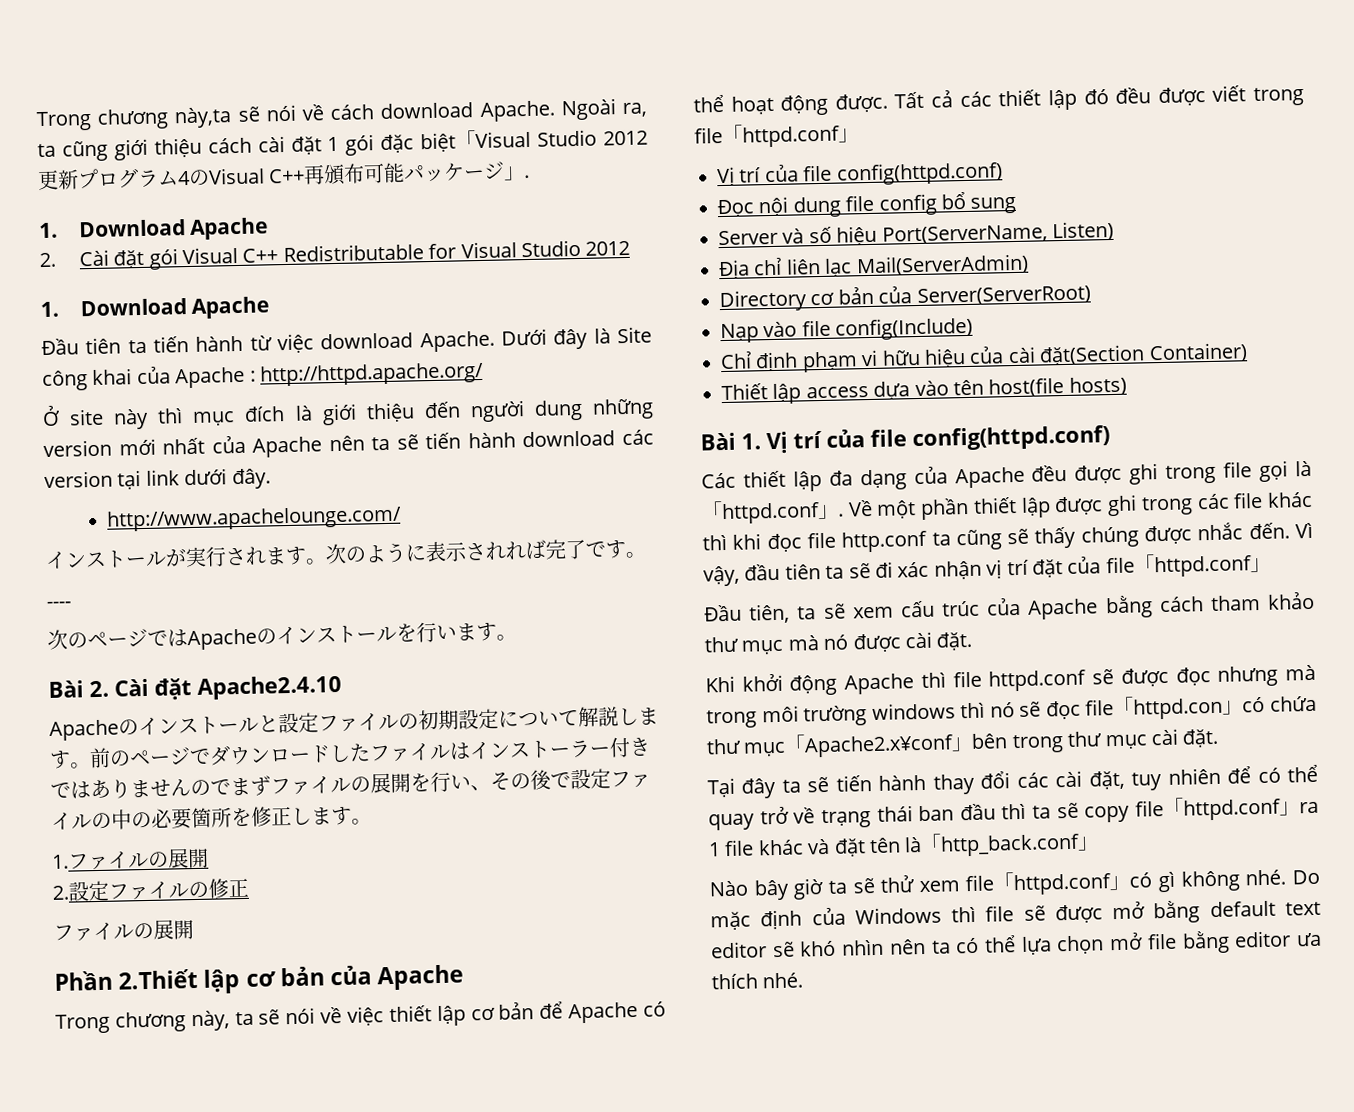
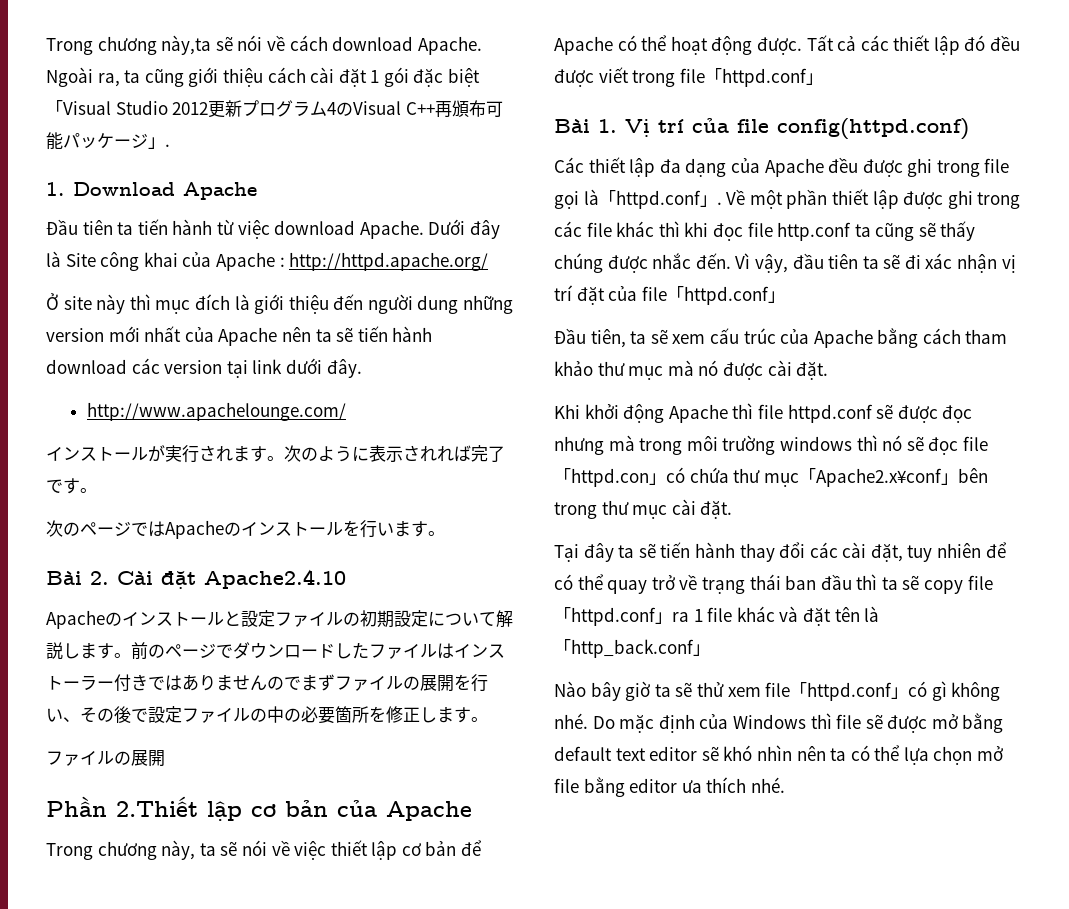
[39,239,631,270] [40,296,270,319] // 2. Cài đặt gói Visual C++ Redistributable for Visual Studio 2012 // 1. Download Apache -> (257, 191) none
[46,601,71,608] // ---- -> (97, 490) none
[52,848,209,871] [52,878,249,902] // 1.ファイルの展開 // 2.設定ファイルの修正 -> (488, 719) none
[716,161,1003,187] [717,191,1018,218] [718,220,1114,246] [718,253,1029,280] [719,285,1091,313] [720,316,974,344] [720,342,1248,373] [721,376,1127,404] // Vị trí của file config(httpd.conf) // Đọc nội dung file config bổ sung // Server và số hiệu Port(ServerName, Listen) // Địa chỉ liên lạc Mail(ServerAdmin) // Directory cơ bản của Server(ServerRoot) // Nạp vào file config(Include) // Chỉ định phạm vi hữu hiệu của cài đặt(Section Container) // Thiết lập access dựa vào tên host(file hosts) -> (823, 79) none

